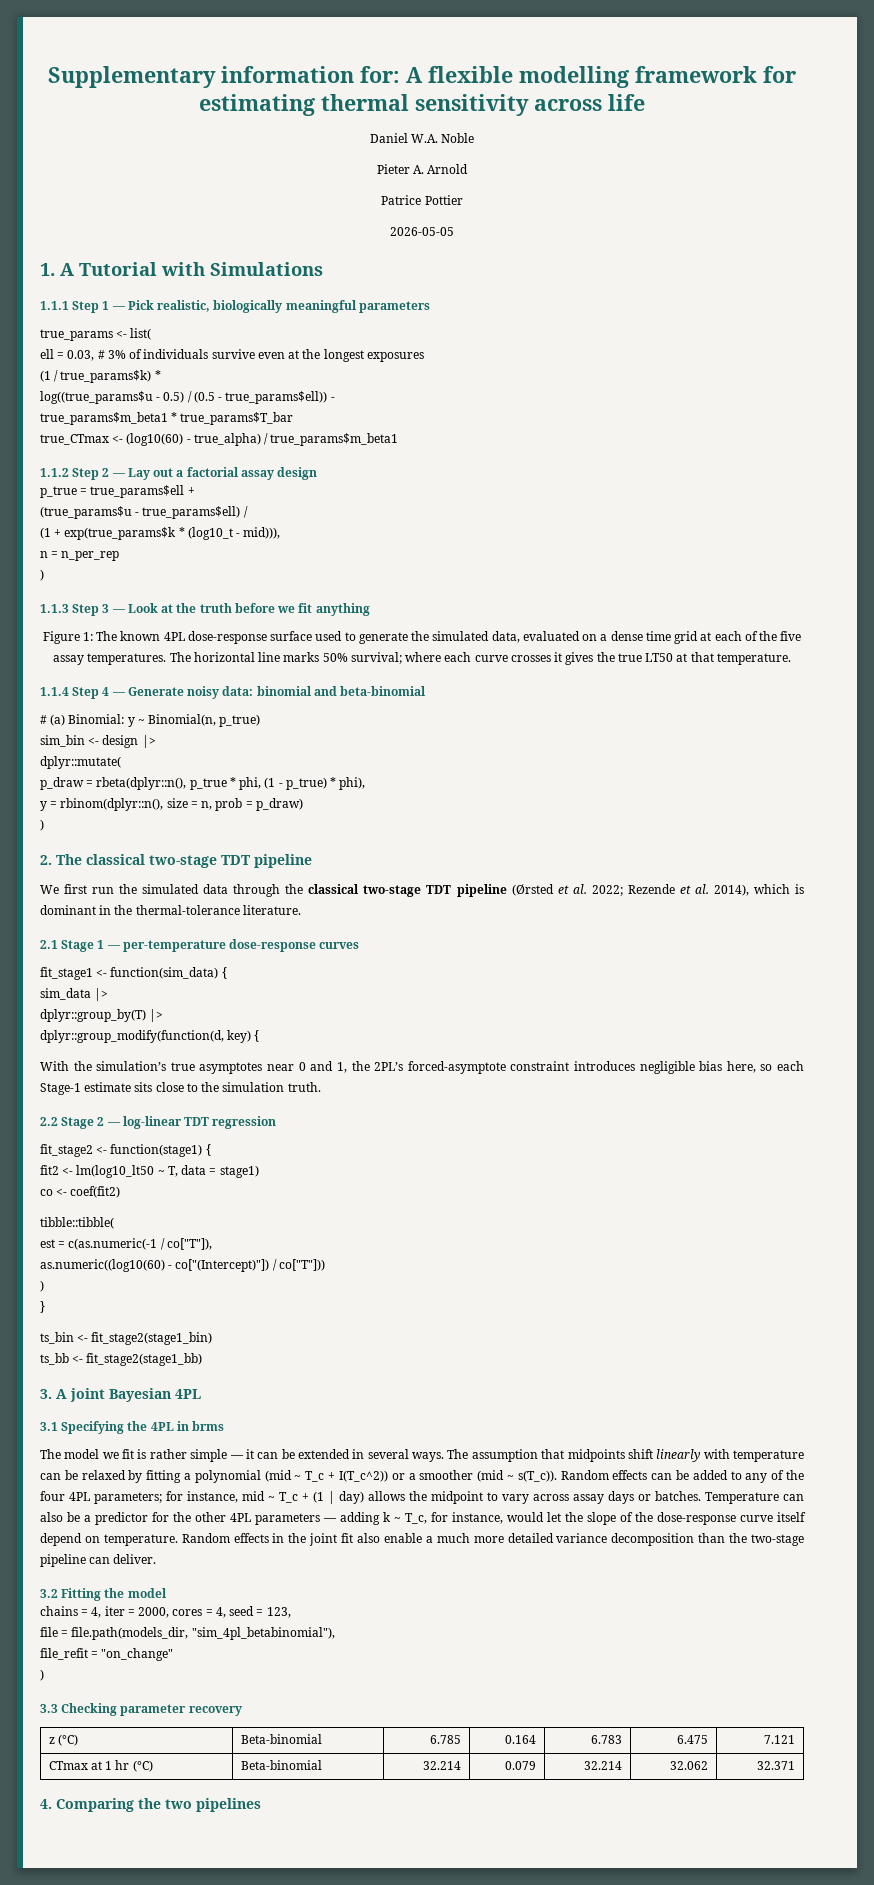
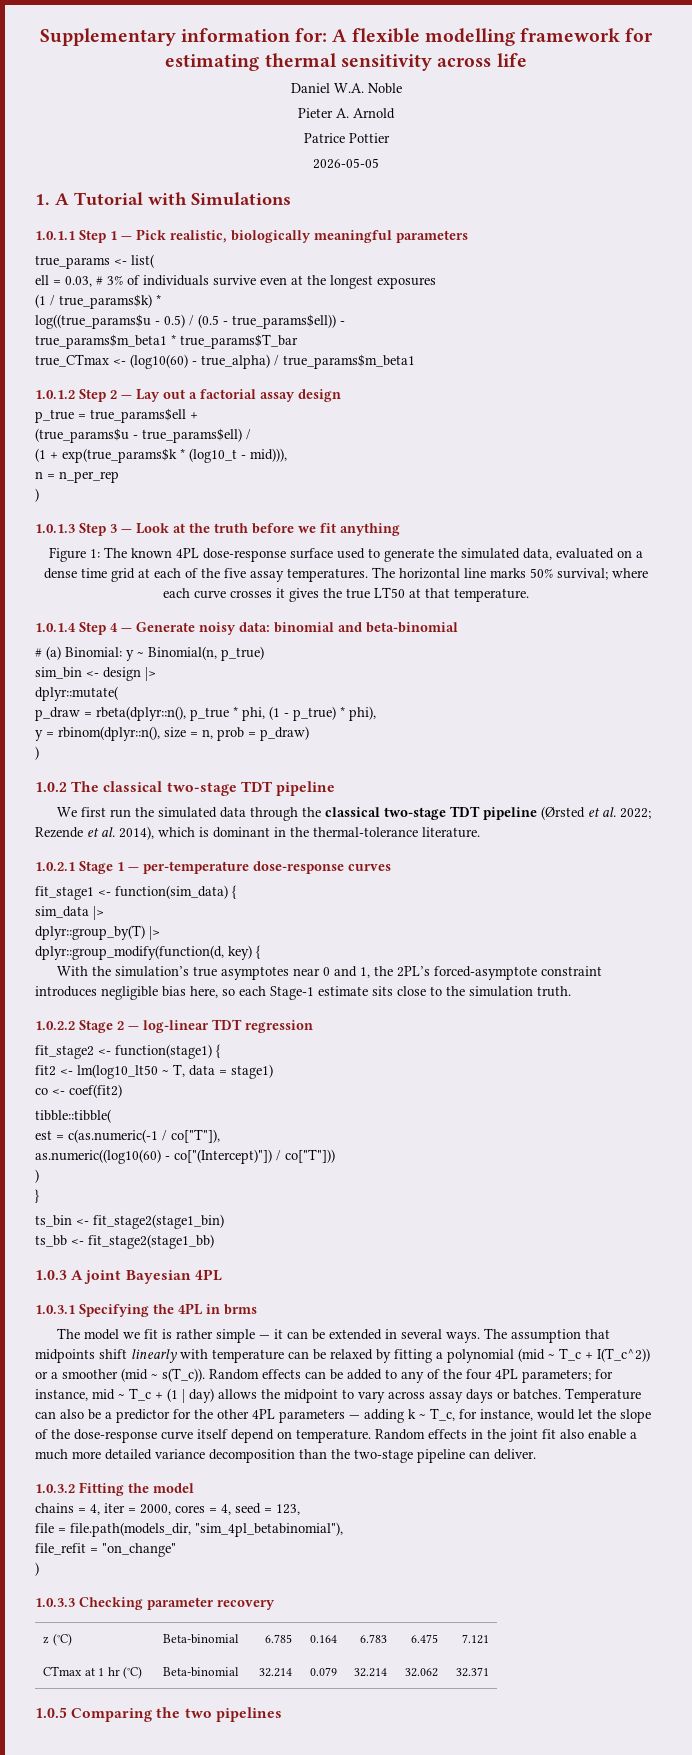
[40,301,69,310] 1.1.1 -> [35,231,75,240] 1.0.1.1
[40,468,69,477] 1.1.2 -> [35,390,75,399] 1.0.1.2
[40,604,69,613] 1.1.3 -> [35,524,75,533] 1.0.1.3
[40,687,69,696] 1.1.4 -> [35,623,76,632] 1.0.1.4
[40,855,52,865] 2. -> [35,782,67,792] 1.0.2
[40,940,58,949] 2.1 -> [35,862,75,871] 1.0.2.1
[40,1117,58,1126] 2.2 -> [35,1021,75,1030] 1.0.2.2
[40,1389,52,1399] 3. -> [35,1270,67,1280] 1.0.3
[40,1422,58,1431] 3.1 -> [35,1305,75,1314] 1.0.3.1
[40,1589,58,1598] 3.2 -> [35,1484,75,1493] 1.0.3.2
[40,1704,58,1713] 3.3 -> [35,1598,75,1607] 1.0.3.3
[40,1799,52,1809] 4. -> [35,1707,67,1718] 1.0.5

